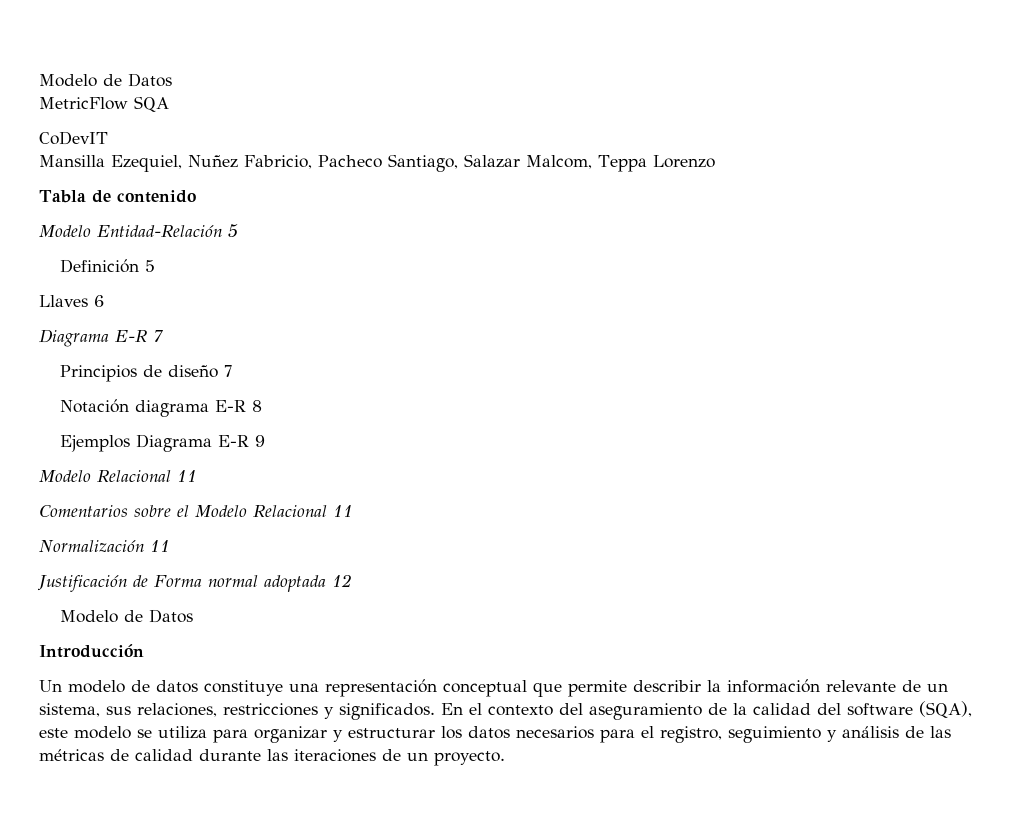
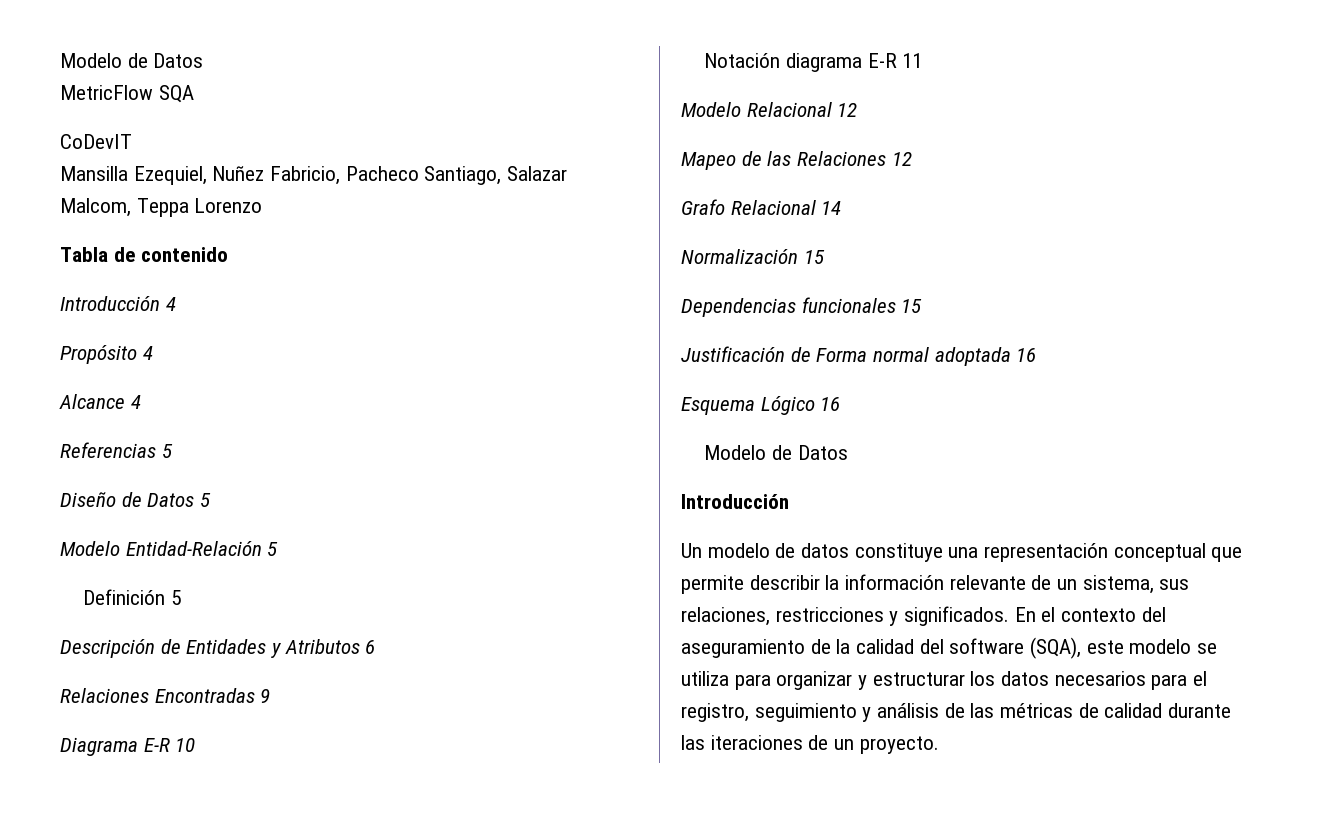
(196, 196) none -> [60,296,176,311] [60,345,153,364] [59,394,141,409] [60,442,173,458] [60,492,212,507] // Introducción 4 // Propósito 4 // Alcance 4 // Referencias 5 // Diseño de Datos 5
[39,295,104,307] [39,329,163,347] [60,365,233,382] [60,399,263,417] [60,434,266,452] [39,470,197,483] [39,505,353,518] [39,540,170,552] Llaves 6 // Diagrama E-R 7 // Principios de diseño 7 // Notación diagrama E-R 8 // Ejemplos Diagrama E-R 9 // Modelo Relacional 11 // Comentarios sobre el Modelo Relacional 11 // Normalización 11 -> [60,639,376,658] [60,688,271,703] [60,737,196,756] [704,53,923,72] [681,102,858,117] [681,151,912,170] [681,199,842,215] [681,249,825,264] [681,297,923,317] Descripción de Entidades y Atributos 6 // Relaciones Encontradas 9 // Diagrama E-R 10 // Notación diagrama E-R 11 // Modelo Relacional 12 // Mapeo de las Relaciones 12 // Grafo Relacional 14 // Normalización 15 // Dependencias funcionales 15
[332,574,352,587] 12 -> [1016,348,1037,362] [681,396,841,415] 16 // Esquema Lógico 16

